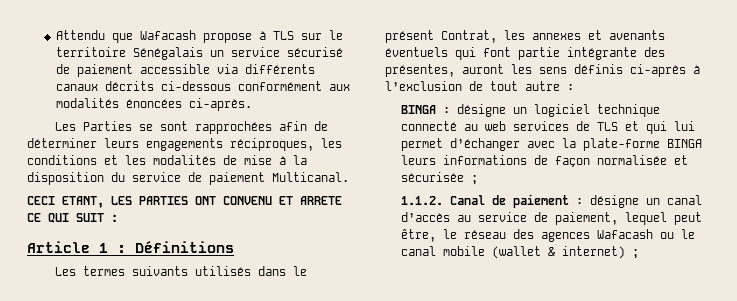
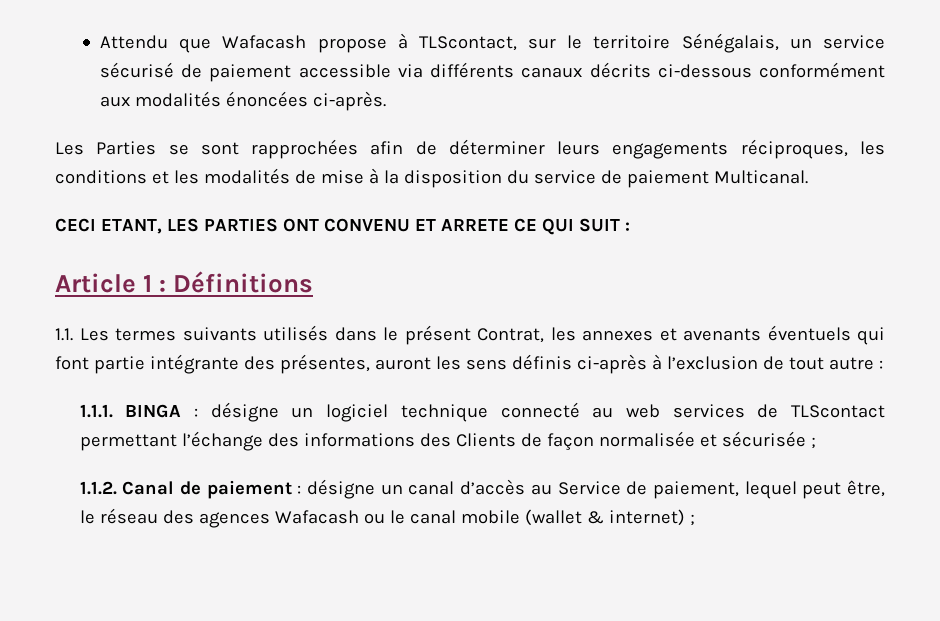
[272,31,294,40] TLS -> [418,36,517,51] TLScontact,
[132,47,203,60] Sénégalais -> [681,33,779,53] Sénégalais,
(234, 247) none -> [55,328,73,341] 1.1.
(574, 87) none -> [79,404,113,418] 1.1.1.
[596,121,695,134] [400,138,702,151] [400,155,527,165] TLS et qui lui permet d’échanger avec la plate-forme BINGA leurs informations -> [791,405,886,418] [79,431,516,451] TLScontact permettant l’échange des informations des Clients
[477,212,527,222] service -> [557,481,621,495] Service

